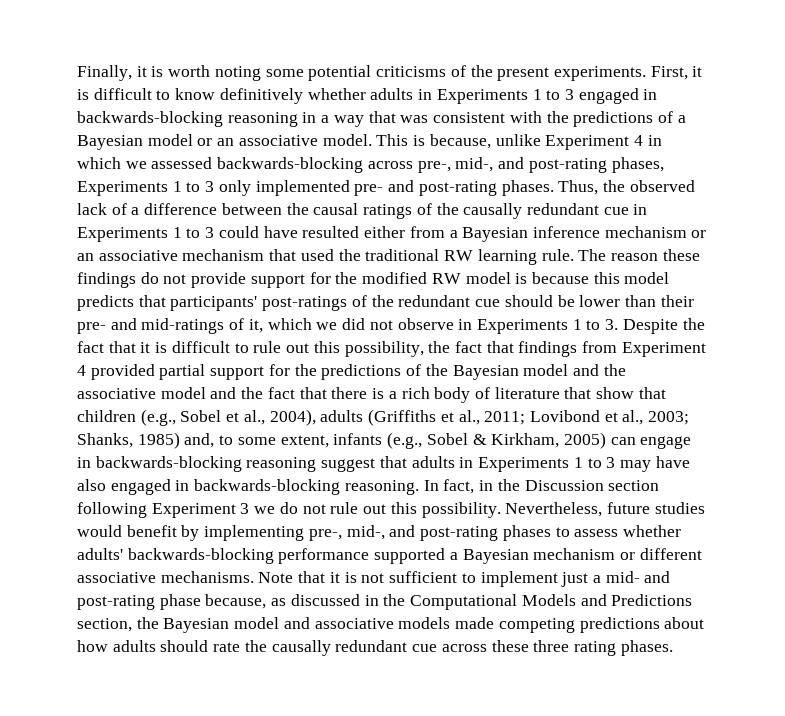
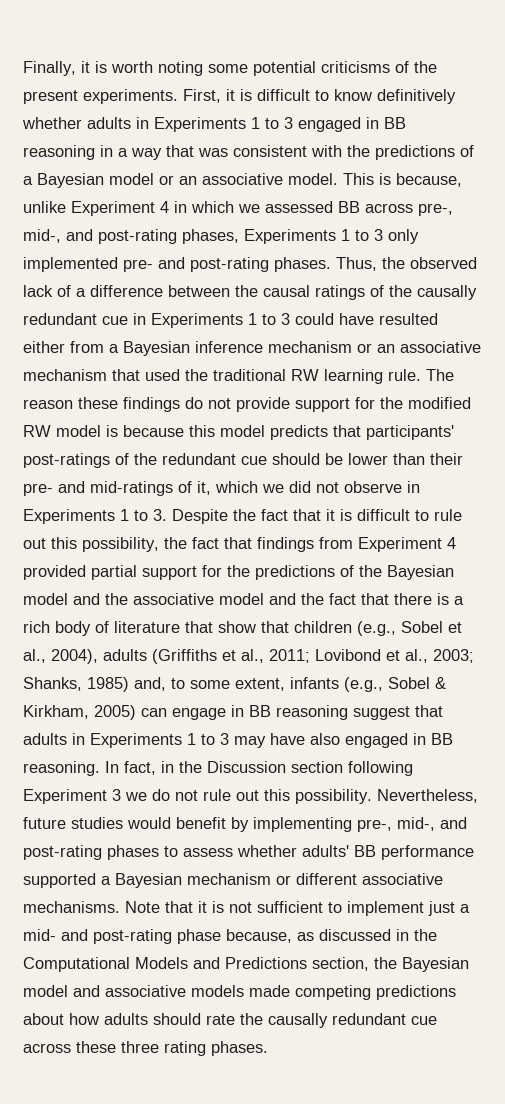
[77,111,223,127] backwards-blocking -> [384,117,406,129] BB
[217,157,364,173] backwards-blocking -> [338,201,360,213] BB
[95,456,242,472] backwards-blocking -> [249,705,271,717] BB
[194,479,341,495] backwards-blocking -> [431,733,453,745] BB
[127,548,274,564] backwards-blocking -> [354,845,376,857] BB

